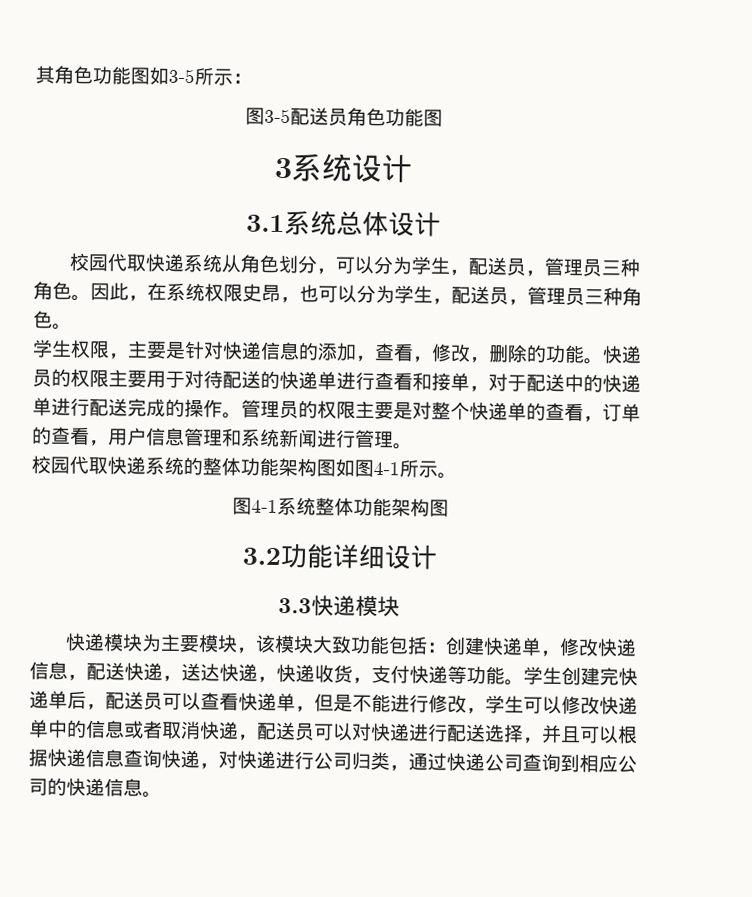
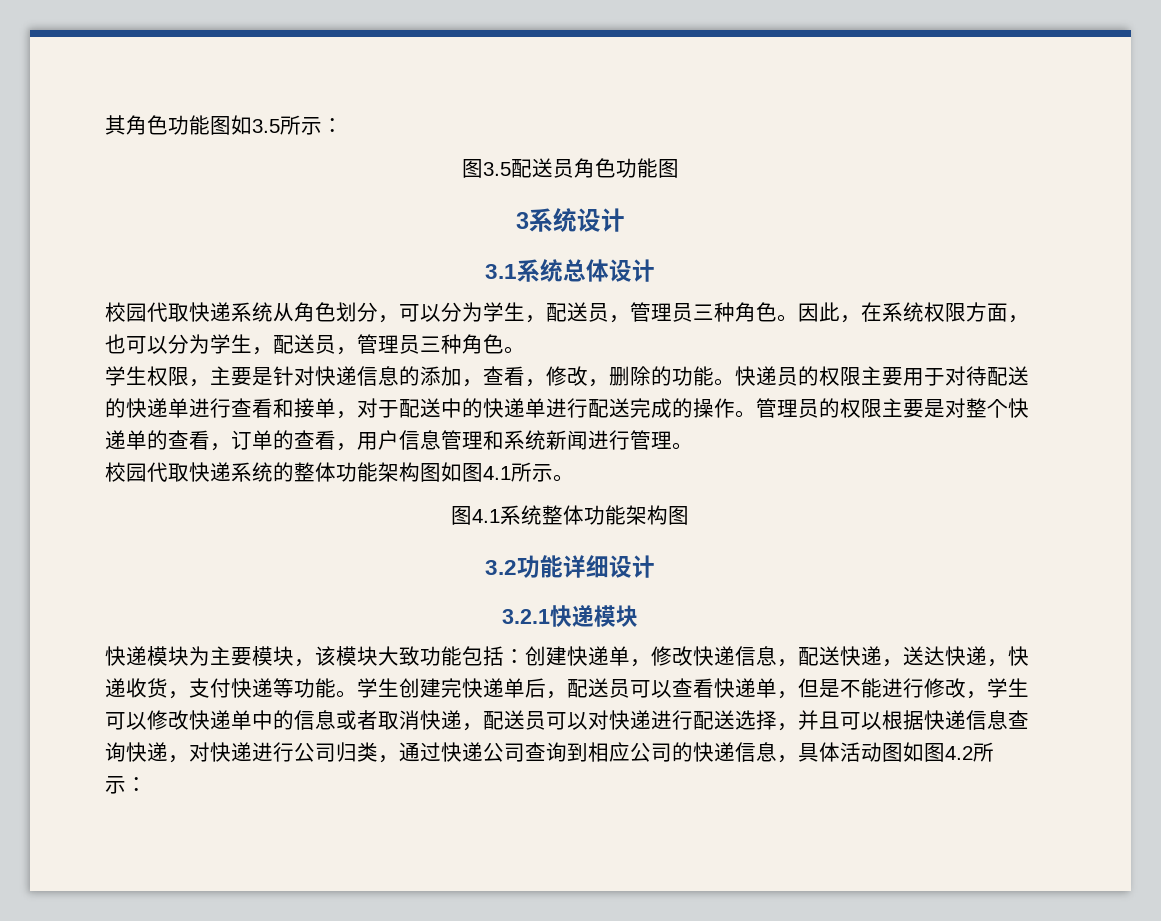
[168,68,195,84] 3-5 -> [252,119,280,133] 3.5
[264,108,291,124] 3-5 -> [482,162,511,176] 3.5
[242,283,281,303] 史昂 -> [966,302,1008,322] 方面
[373,461,400,476] 4-1 -> [483,466,511,480] 4.1
[250,499,278,513] 4-1 -> [472,509,500,523] 4.1
[278,598,312,614] 3.3 -> [502,609,550,624] 3.2.1
[142,791,162,798] 。 -> [777,742,994,763] [105,776,147,794] ，具体活动图如图4.2所示：

